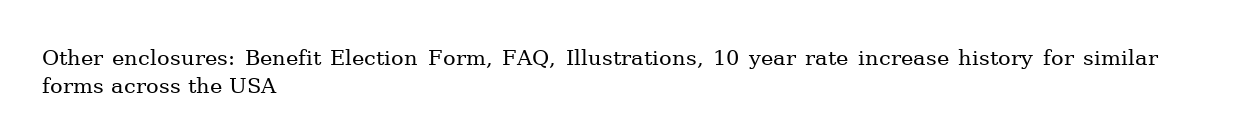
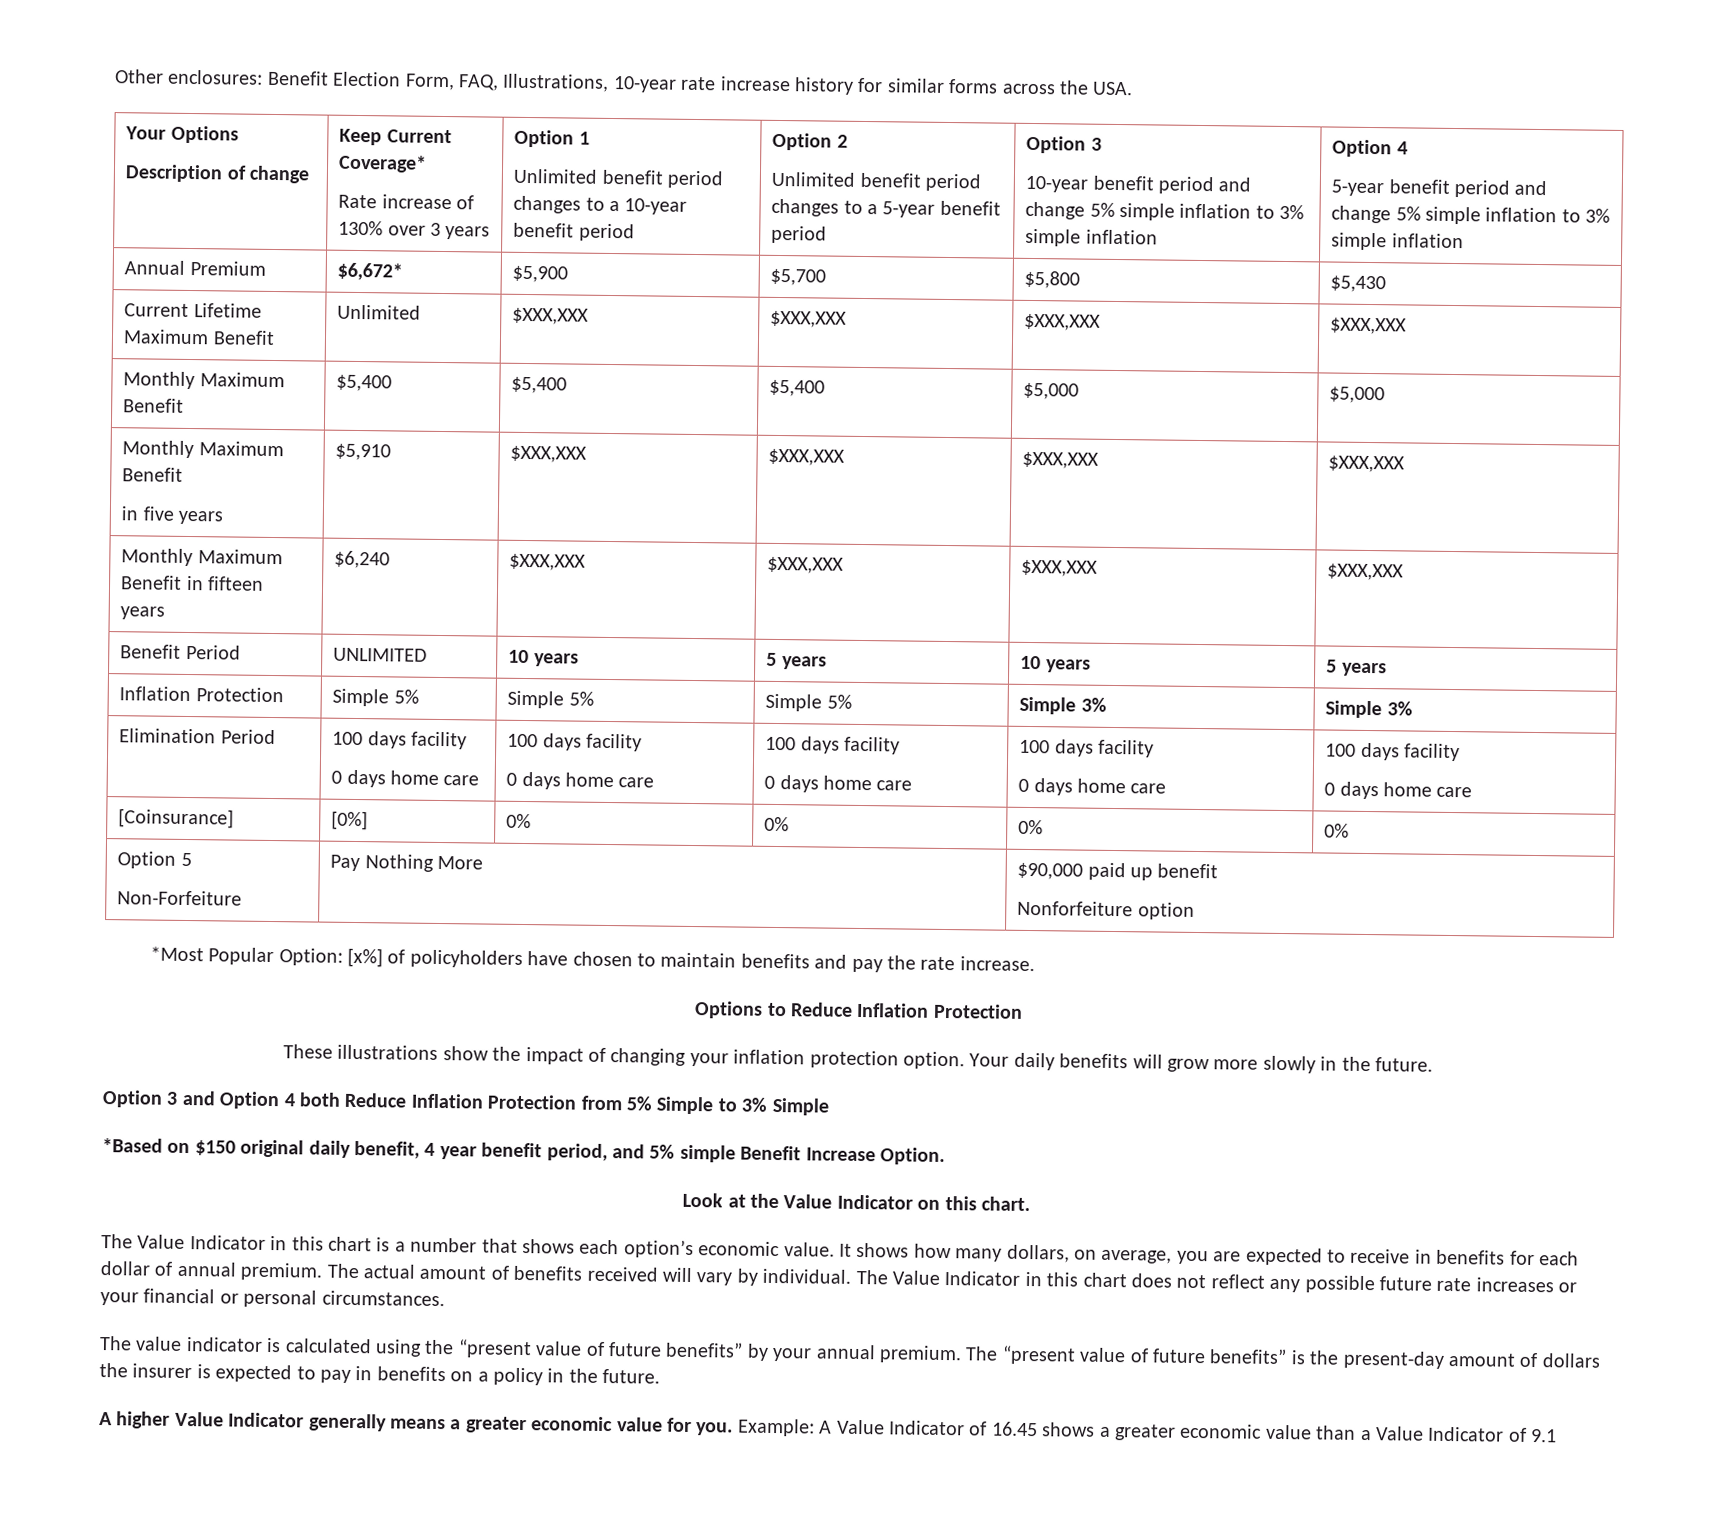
[713,50,797,69] 10 year -> [612,76,677,93] 10-year
[229,78,277,93] USA -> [1092,81,1134,96] [125,125,239,144] [125,164,311,184] [339,128,452,146] [338,154,428,173] [338,194,475,210] [338,220,491,240] [514,129,590,148] [513,168,724,189] [513,195,688,215] [513,222,635,242] [772,132,848,151] [771,171,982,192] [771,198,1001,218] [771,225,828,244] [1026,135,1102,154] [1025,175,1252,195] [1025,201,1305,221] [1025,228,1158,247] [1332,139,1408,158] [1331,179,1548,198] [1331,205,1611,225] [1331,232,1464,251] [124,260,266,276] [337,262,404,281] [512,265,569,283] [770,268,827,286] [1024,270,1081,289] [1330,275,1387,293] [124,303,262,318] [123,329,275,345] [337,304,422,320] [512,307,590,325] [770,310,848,328] [1024,313,1102,331] [1330,317,1408,335] [123,371,285,390] [123,398,185,413] [336,374,393,392] [511,376,568,394] [769,379,826,397] [1023,382,1080,400] [1329,386,1386,404] [122,440,284,459] [122,467,184,482] [121,506,224,525] [335,443,392,461] [510,445,588,463] [768,448,846,466] [1022,451,1100,469] [1328,455,1406,473] [121,548,283,567] [120,575,265,591] [120,606,166,620] [334,550,391,569] [509,553,587,571] [767,556,845,574] [1021,559,1099,577] [1327,563,1405,581] [120,644,241,660] [333,647,428,662] [508,649,579,667] [766,652,827,670] [1020,655,1091,673] [1326,659,1387,677] [119,686,284,703] [332,688,419,707] [507,690,594,709] [765,693,852,712] [1019,696,1107,715] [1325,700,1413,719] [119,728,276,745] [332,731,468,750] [331,769,480,788] [507,733,643,752] [506,771,655,790] [765,736,901,755] [764,775,913,793] [1019,739,1155,758] [1018,778,1167,796] [1325,742,1461,762] [1324,781,1473,800] [118,808,235,829] [331,810,369,831] [506,813,532,829] [764,816,790,832] [1018,819,1044,835] [1324,823,1350,838] [117,851,192,869] [117,890,243,906] [330,854,484,872] [1017,862,1219,881] [1017,900,1195,920] [149,946,1035,973] [694,1001,1023,1019] [283,1044,1434,1074] [102,1090,829,1116] [102,1138,945,1166] [682,1192,1030,1212] [101,1234,1580,1266] [100,1261,1578,1294] [100,1288,445,1308] [99,1336,1601,1369] [99,1363,661,1386] [99,1411,1558,1443] USA. // Your Options // Description of change | Keep Current Coverage* // Rate increase of 130% over 3 years | Option 1 // Unlimited benefit period changes to a 10-year benefit period | Option 2 // Unlimited benefit period changes to a 5-year benefit period | Option 3 // 10-year benefit period and change 5% simple inflation to 3% simple inflation | Option 4 // 5-year benefit period and change 5% simple inflation to 3% simple inflation // Annual Premium | $6,672* | $5,900 | $5,700 | $5,800 | $5,430 // Current Lifetime Maximum Benefit | Unlimited | $XXX,XXX | $XXX,XXX | $XXX,XXX | $XXX,XXX // Monthly Maximum Benefit | $5,400 | $5,400 | $5,400 | $5,000 | $5,000 // Monthly Maximum Benefit // in five years | $5,910 | $XXX,XXX | $XXX,XXX | $XXX,XXX | $XXX,XXX // Monthly Maximum Benefit in fifteen years | $6,240 | $XXX,XXX | $XXX,XXX | $XXX,XXX | $XXX,XXX // Benefit Period | UNLIMITED | 10 years | 5 years | 10 years | 5 years // Inflation Protection | Simple 5% | Simple 5% | Simple 5% | Simple 3% | Simple 3% // Elimination Period | 100 days facility // 0 days home care | 100 days facility // 0 days home care | 100 days facility // 0 days home care | 100 days facility // 0 days home care | 100 days facility // 0 days home care // [Coinsurance] | [0%] | 0% | 0% | 0% | 0% // Option 5 // Non-Forfeiture | Pay Nothing More | $90,000 paid up benefit // Nonforfeiture option // *Most Popular Option: [x%] of policyholders have chosen to maintain benefits and pay the rate increase. // Options to Reduce Inflation Protection // These illustrations show the impact of changing your inflation protection option. Your daily benefits will grow more slowly in the future. // Option 3 and Option 4 both Reduce Inflation Protection from 5% Simple to 3% Simple // *Based on $150 original daily benefit, 4 year benefit period, and 5% simple Benefit Increase Option. // Look at the Value Indicator on this chart. // The Value Indicator in this chart is a number that shows each option’s economic value. It shows how many dollars, on average, you are expected to receive in benefits for each dollar of annual premium. The actual amount of benefits received will vary by individual. The Value Indicator in this chart does not reflect any possible future rate increases or your financial or personal circumstances. // The value indicator is calculated using the “present value of future benefits” by your annual premium. The “present value of future benefits” is the present-day amount of dollars the insurer is expected to pay in benefits on a policy in the future. // A higher Value Indicator generally means a greater economic value for you. Example: A Value Indicator of 16.45 shows a greater economic value than a Value Indicator of 9.1

